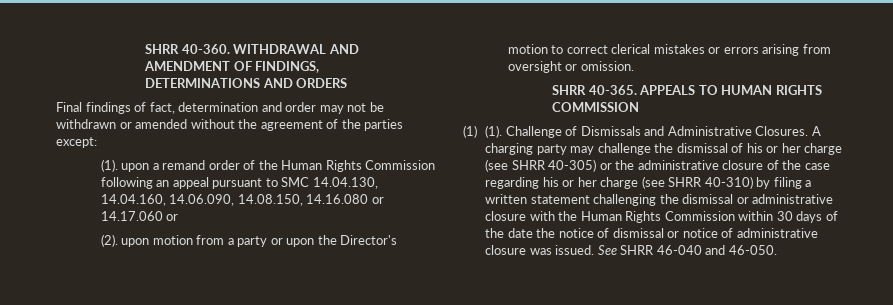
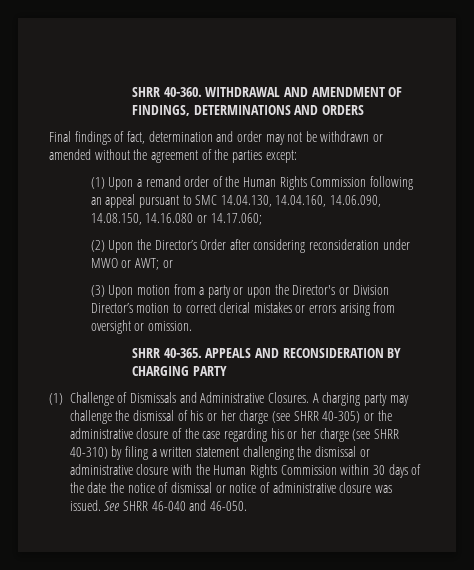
[100,159,150,172] (1). upon -> [90,177,134,190] (1) Upon
[100,211,163,221] 14.17.060 -> [210,213,262,225] [90,239,410,253] [90,258,159,270] 14.17.060; // (2) Upon the Director’s Order after considering reconsideration under MWO or AWT;
[100,234,150,247] (2). upon -> [90,285,134,298] (3) Upon
(398, 240) none -> [339,285,389,295] [90,303,133,313] or Division Director’s
[698,85,822,95] [552,102,640,112] [463,125,503,138] TO HUMAN RIGHTS COMMISSION // (1) (1). -> [255,348,402,358] [132,366,227,376] [49,393,63,405] AND RECONSIDERATION BY CHARGING PARTY // (1)

